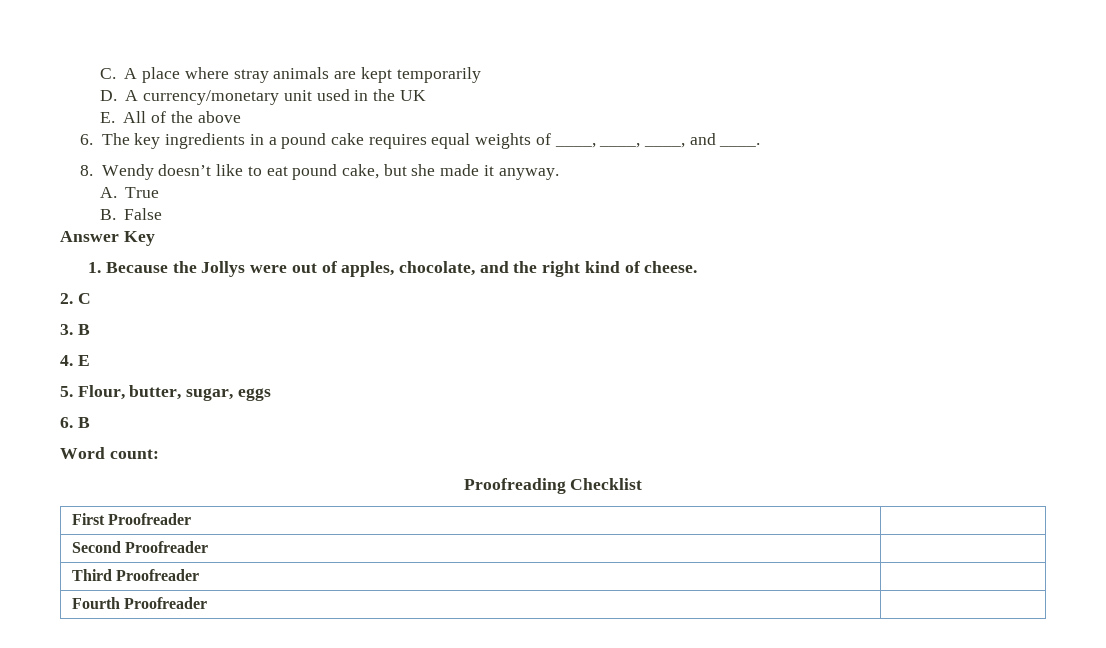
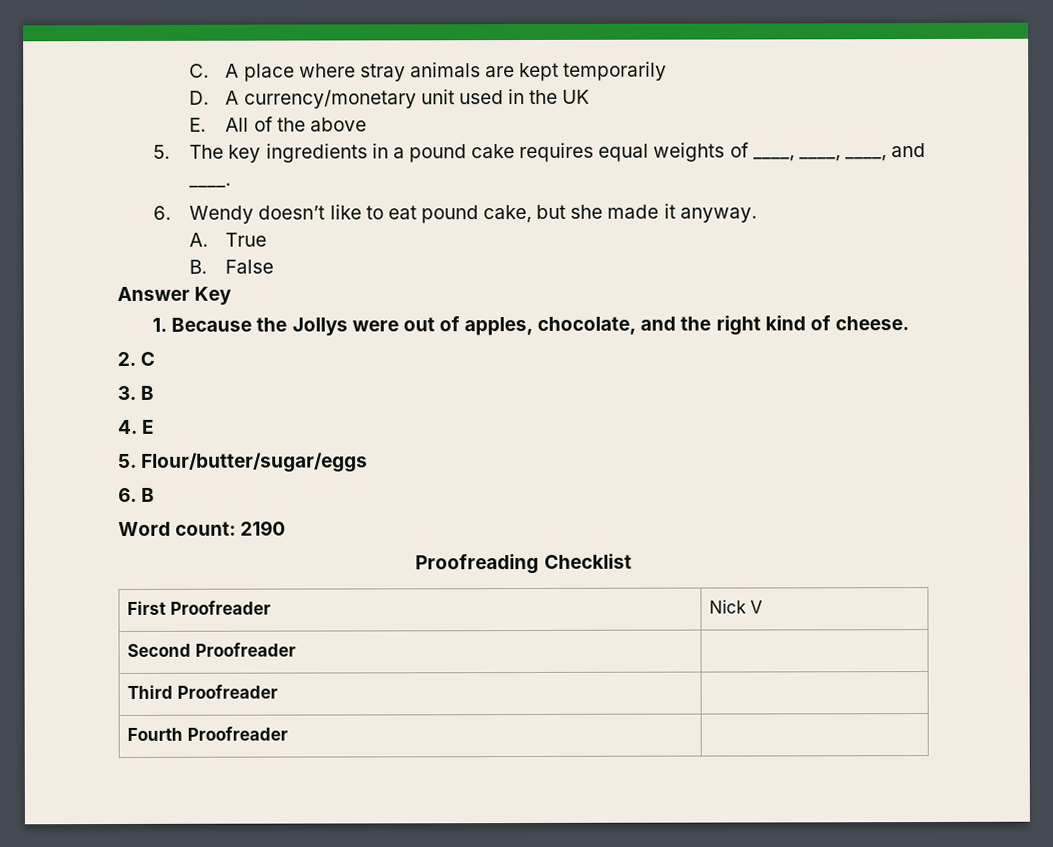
[79,134,93,145] 6. -> [153,144,171,159] 5.
[79,165,93,176] 8. -> [153,205,172,220] 6.
[77,385,271,401] Flour, butter, sugar, eggs -> [141,452,369,473] Flour/butter/sugar/eggs
(159, 454) none -> [240,520,287,536] 2190
(192, 519) none -> [709,599,764,614] Nick V

